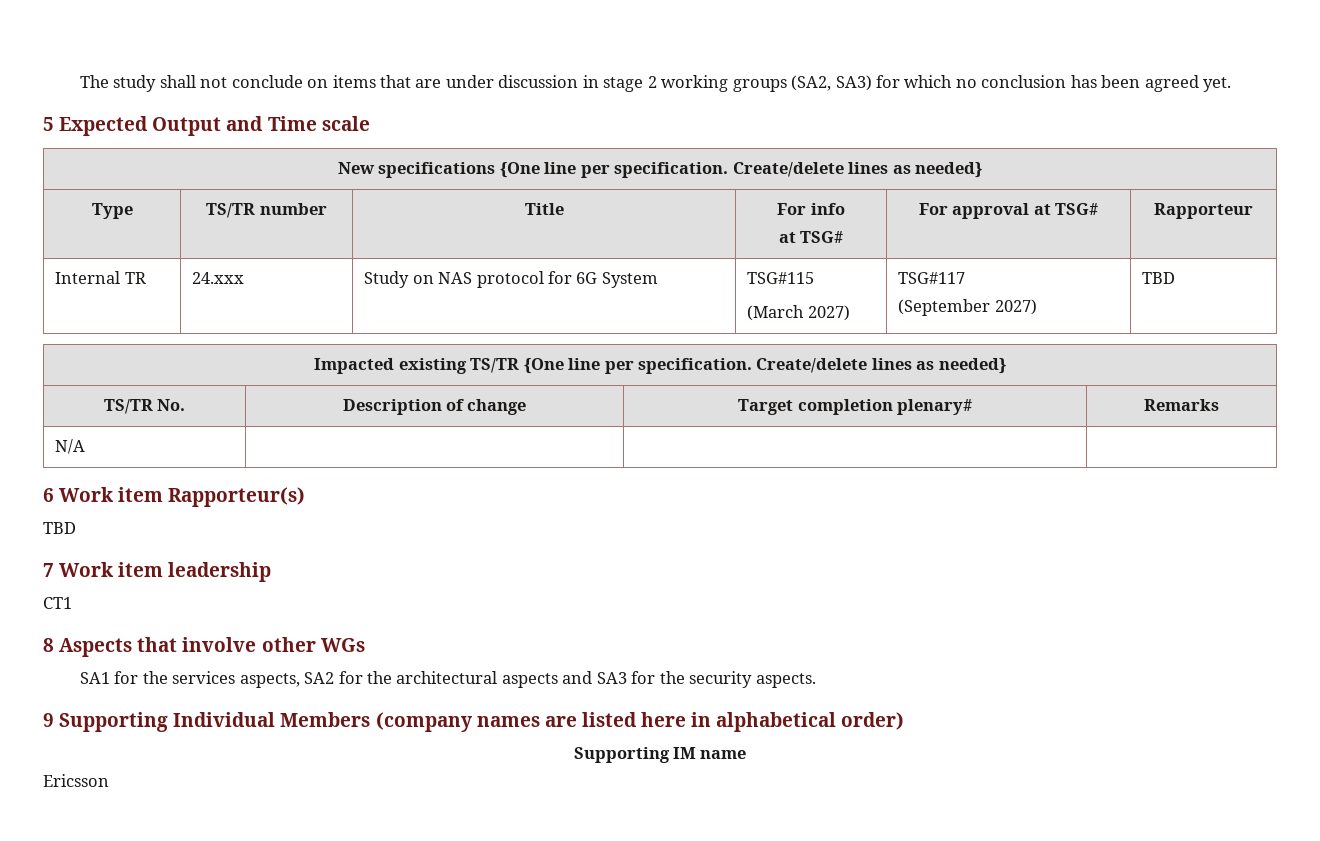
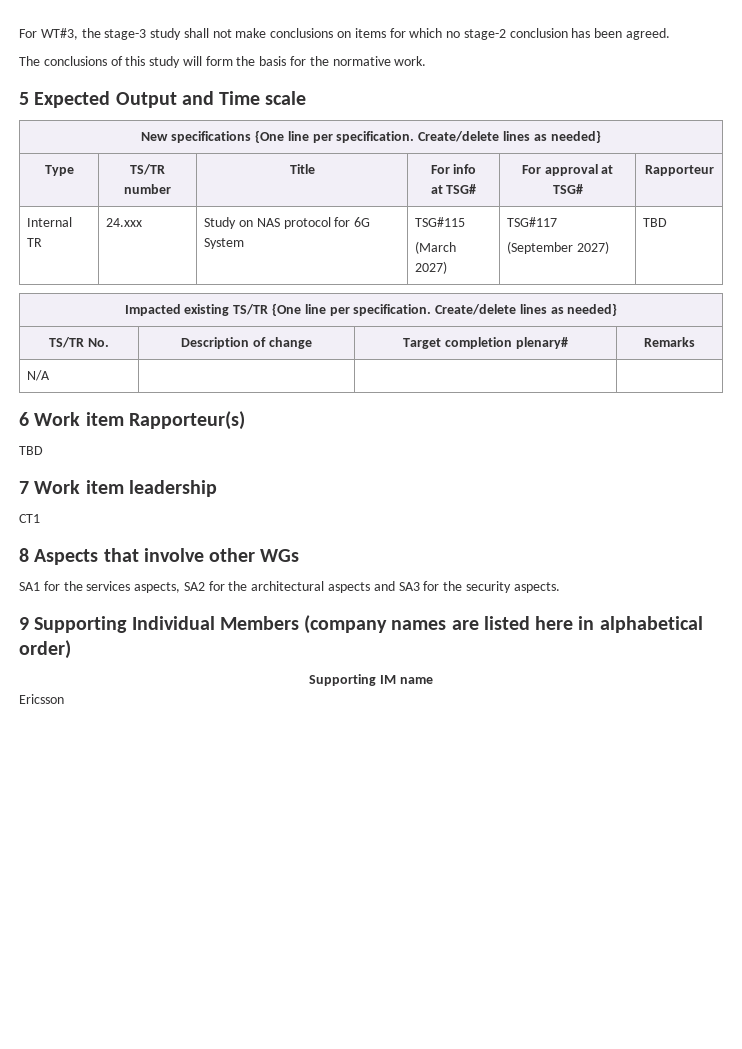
[79,75,872,92] The study shall not conclude on items that are under discussion in stage 2 working groups (SA2, SA3) -> [19,28,386,40] For WT#3, the stage-3 study shall not make conclusions on items
(977, 83) none -> [463,29,506,40] stage-2
[1144,75,1232,92] agreed yet. -> [626,28,671,40] [19,56,427,68] agreed. // The conclusions of this study will form the basis for the normative work.

